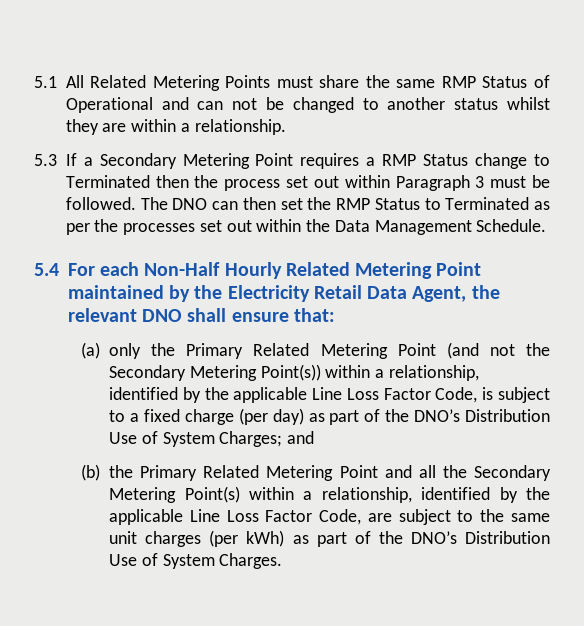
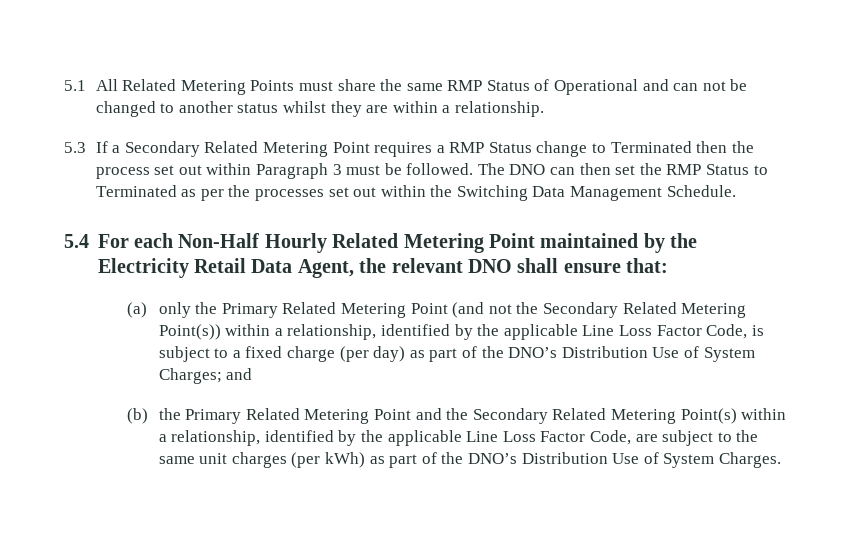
(177, 161) none -> [204,141,259,153] Related
(331, 225) none -> [456,185,528,201] Switching
(187, 373) none -> [622,302,677,314] Related
[418,465,551,481] all the Secondary -> [446,408,607,424] the Secondary Related

